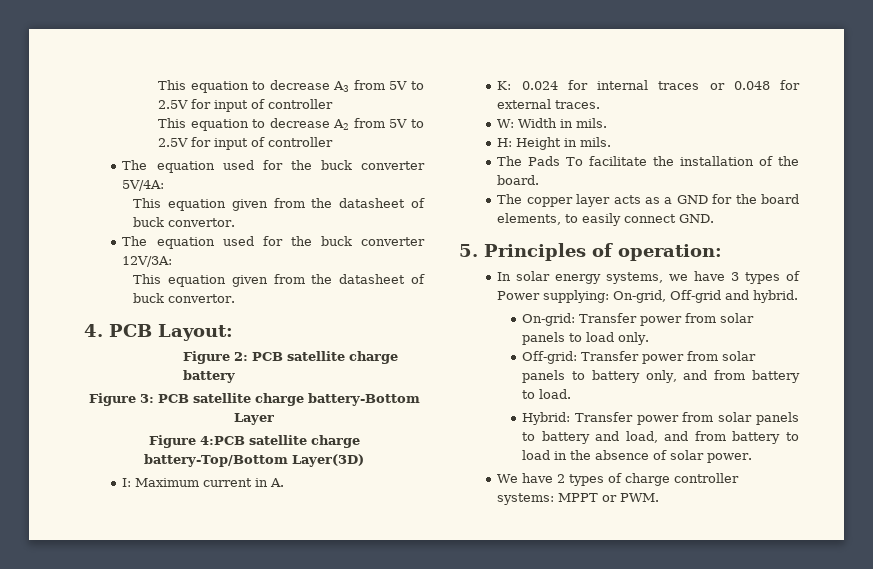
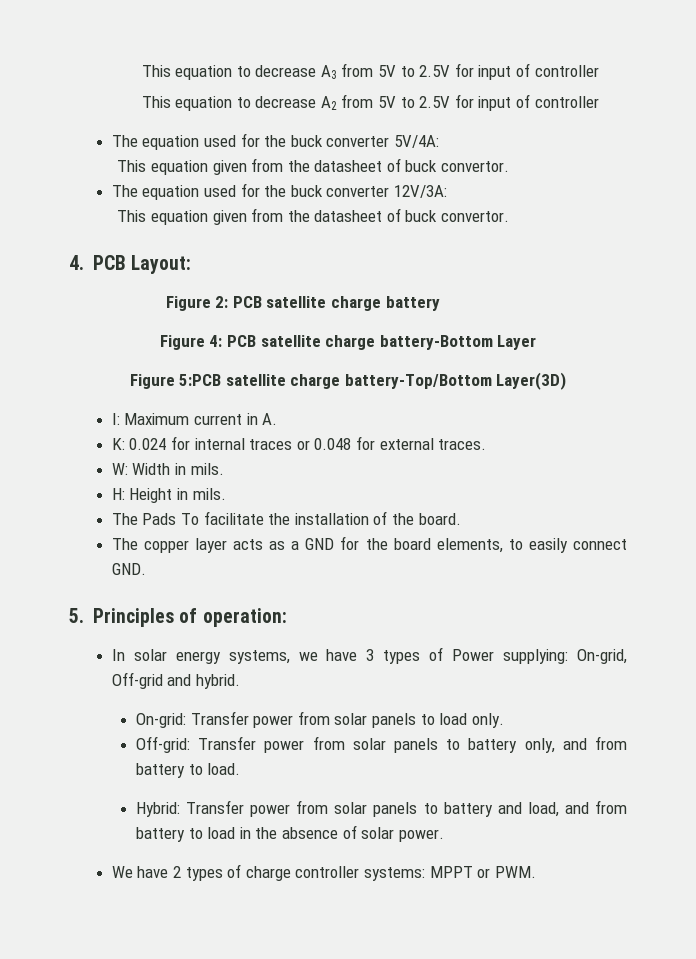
[139,394,154,403] 3: -> [209,335,223,347] 4:
[199,436,245,445] 4:PCB -> [179,374,222,386] 5:PCB

